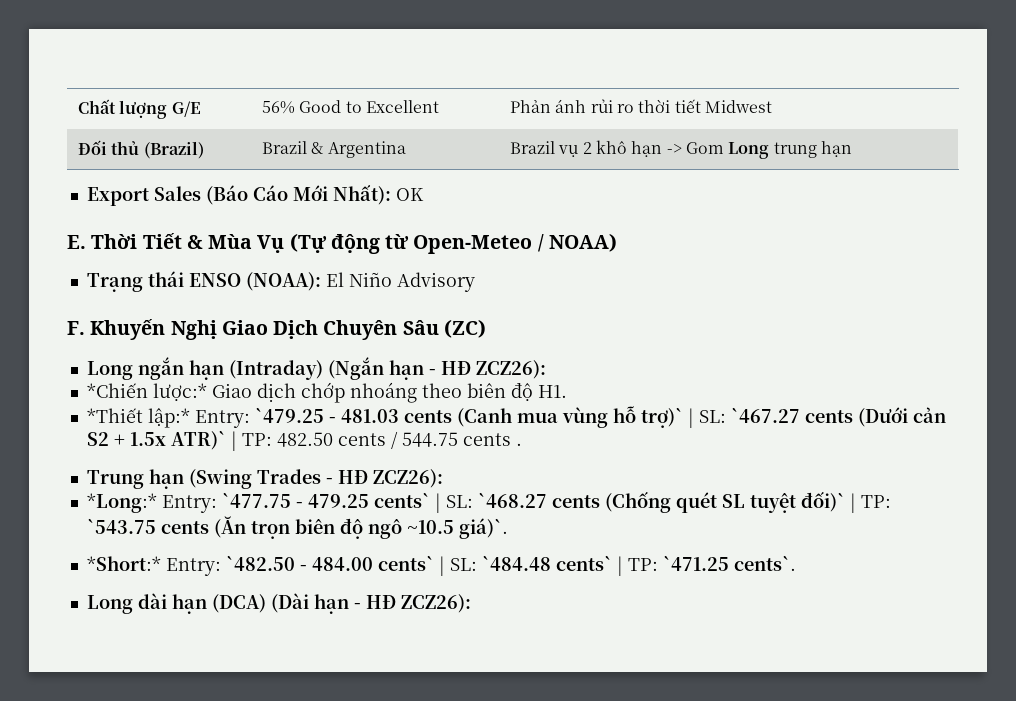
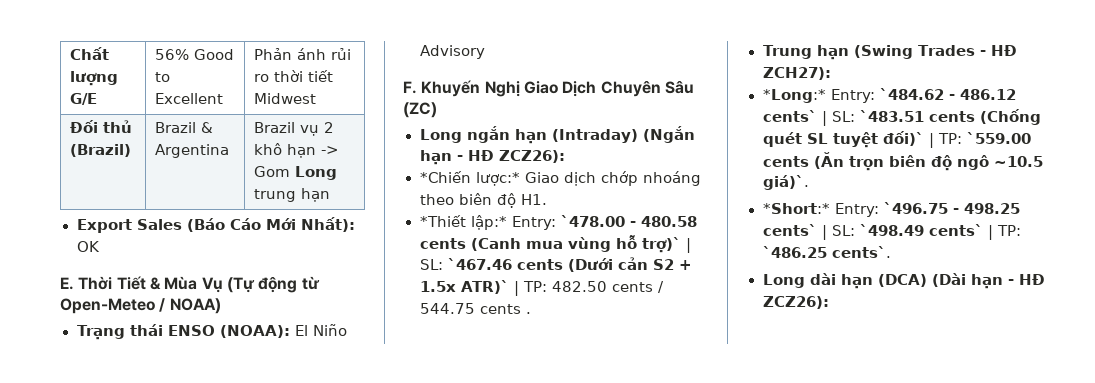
[254,407,399,423] `479.25 - 481.03 -> [561,215,698,227] `478.00 - 480.58
[730,407,800,423] `467.27 -> [447,258,512,270] `467.46
[372,469,443,488] ZCZ26): -> [762,67,831,80] ZCH27):
[221,492,547,513] `477.75 - 479.25 cents` | SL: `468.27 -> [880,88,1017,100] [762,110,924,126] `484.62 - 486.12 cents` | SL: `483.51
[86,518,156,534] `543.75 -> [966,132,1031,144] `559.00
[225,555,551,576] `482.50 - 484.00 cents` | SL: `484.48 -> [884,202,1021,214] [762,224,924,240] `496.75 - 498.25 cents` | SL: `498.49
[662,555,729,571] `471.25 -> [762,246,827,258] `486.25

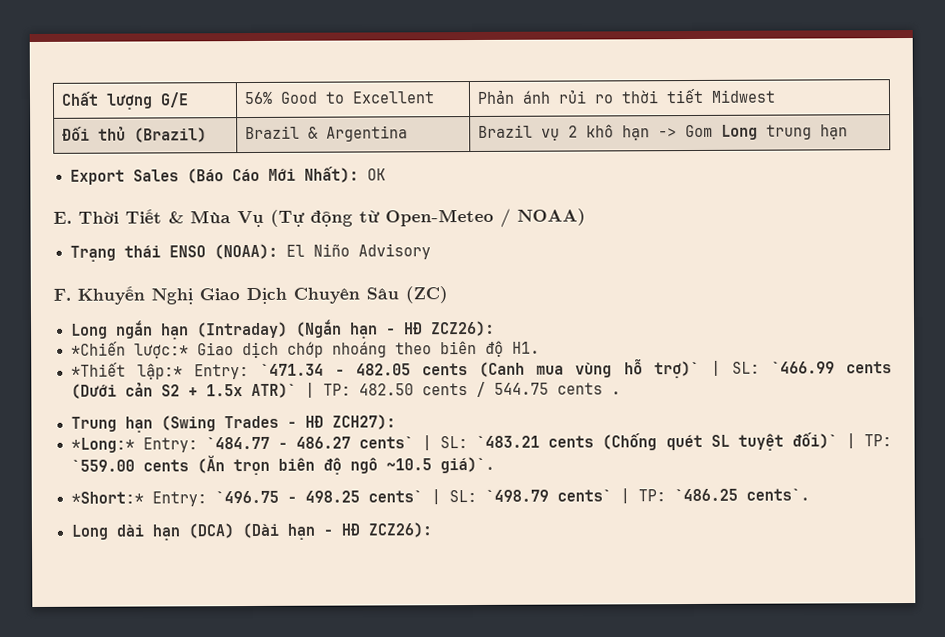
[561,215,698,227] `478.00 - 480.58 -> [259,363,411,376] `471.34 - 482.05
[447,258,512,270] `467.46 -> [770,361,835,374] `466.99
[880,88,1017,100] [762,110,924,126] `484.62 - 486.12 cents` | SL: `483.51 -> [205,435,541,451] `484.77 - 486.27 cents` | SL: `483.21
[859,224,924,236] `498.49 -> [484,489,549,502] `498.79

